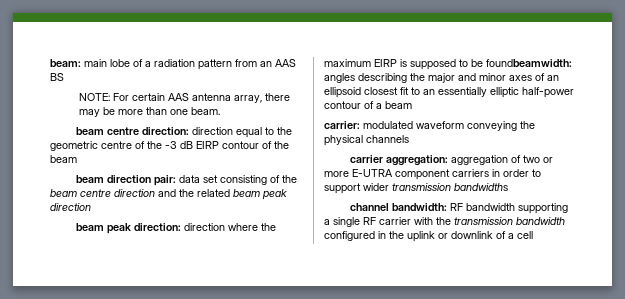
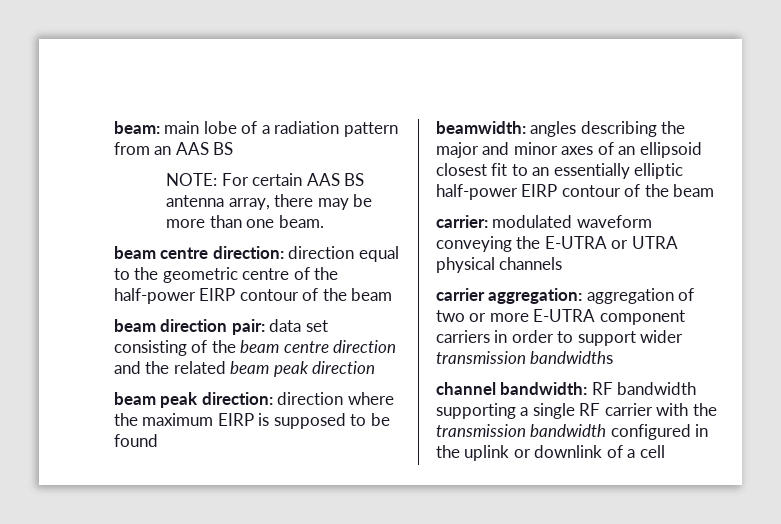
(189, 97) none -> [344,173,365,186] BS
[165,141,193,149] -3 dB -> [114,288,196,304] half-power
[486,59,572,67] foundbeamwidth: -> [114,434,158,447] [436,121,526,134] found // beamwidth:
[324,101,382,109] contour of a -> [521,184,669,197] EIRP contour of the
(535, 125) none -> [544,236,678,249] E-UTRA or UTRA

